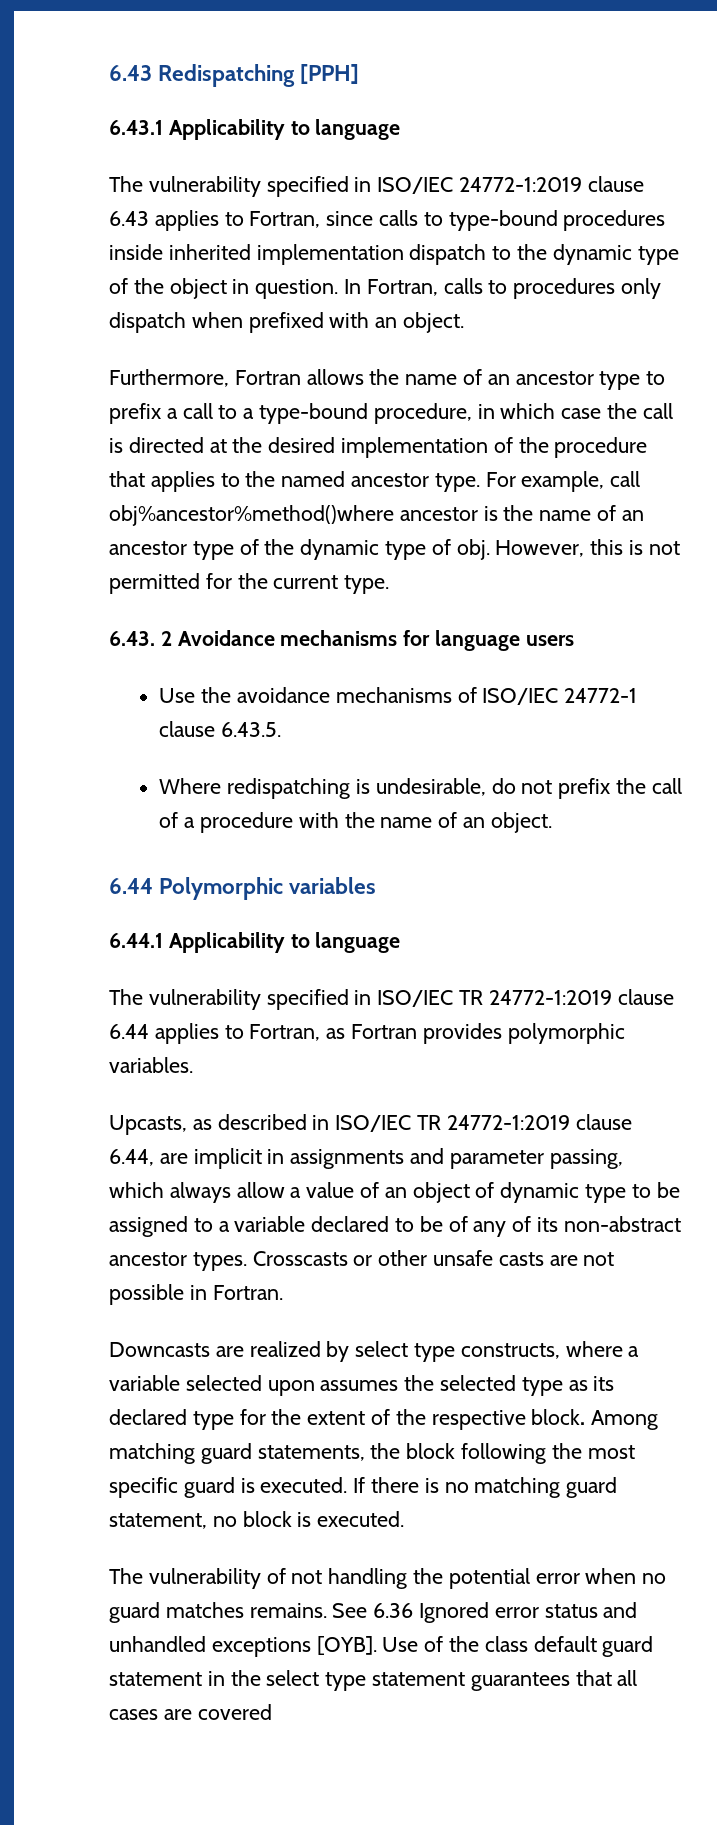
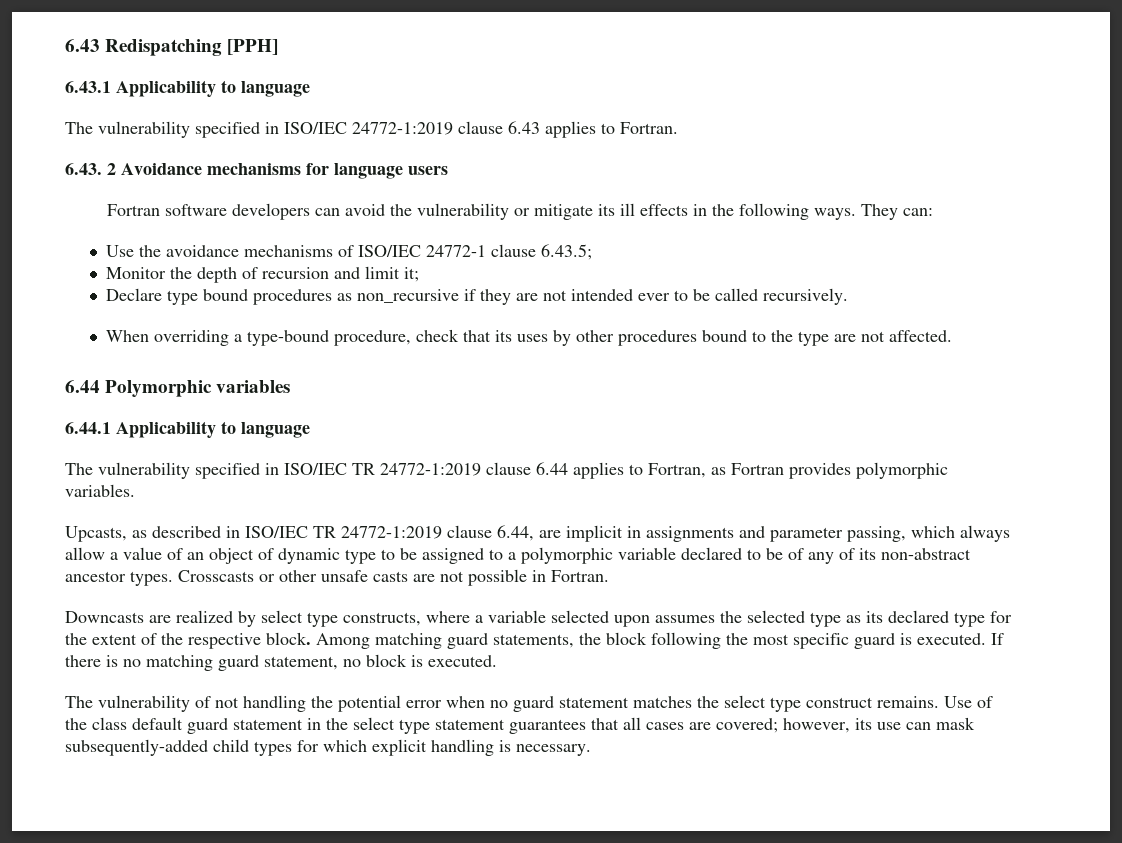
[249,210,666,231] [109,244,679,265] [109,278,662,299] [109,312,465,333] [109,369,666,390] [109,403,673,424] [109,437,648,458] [109,471,641,492] [109,505,644,526] [109,539,680,560] [109,573,390,594] Fortran, since calls to type-bound procedures inside inherited implementation dispatch to the dynamic type of the object in question. In Fortran, calls to procedures only dispatch when prefixed with an object. // Furthermore, Fortran allows the name of an ancestor type to prefix a call to a type-bound procedure, in which case the call is directed at the desired implementation of the procedure that applies to the named ancestor type. For example, call obj%ancestor%method()where ancestor is the name of an ancestor type of the dynamic type of obj. However, this is not permitted for the current type. -> [620,122,678,134] Fortran.
(574, 640) none -> [107,203,934,220] // Fortran software developers can avoid the vulnerability or mitigate its ill effects in the following ways. They can:
[221,722,282,737] [159,778,682,799] [159,812,552,833] 6.43.5. // Where redispatching is undesirable, do not prefix the call of a procedure with the name of an object. -> [540,244,592,260] [105,266,419,283] [105,288,848,305] [105,329,952,346] 6.43.5; // Monitor the depth of recursion and limit it; // Declare type bound procedures as non_recursive if they are not intended ever to be called recursively. // When overriding a type-bound procedure, check that its uses by other procedures bound to the type are not affected.
(230, 1226) none -> [521,547,613,564] polymorphic
[165,1602,638,1623] [109,1636,377,1657] matches remains. See 6.36 Ignored error status and unhandled exceptions [OYB]. -> [559,695,939,712] statement matches the select type construct remains.
[197,1704,272,1720] covered -> [716,717,975,733] [65,739,591,756] covered; however, its use can mask subsequently-added child types for which explicit handling is necessary.

